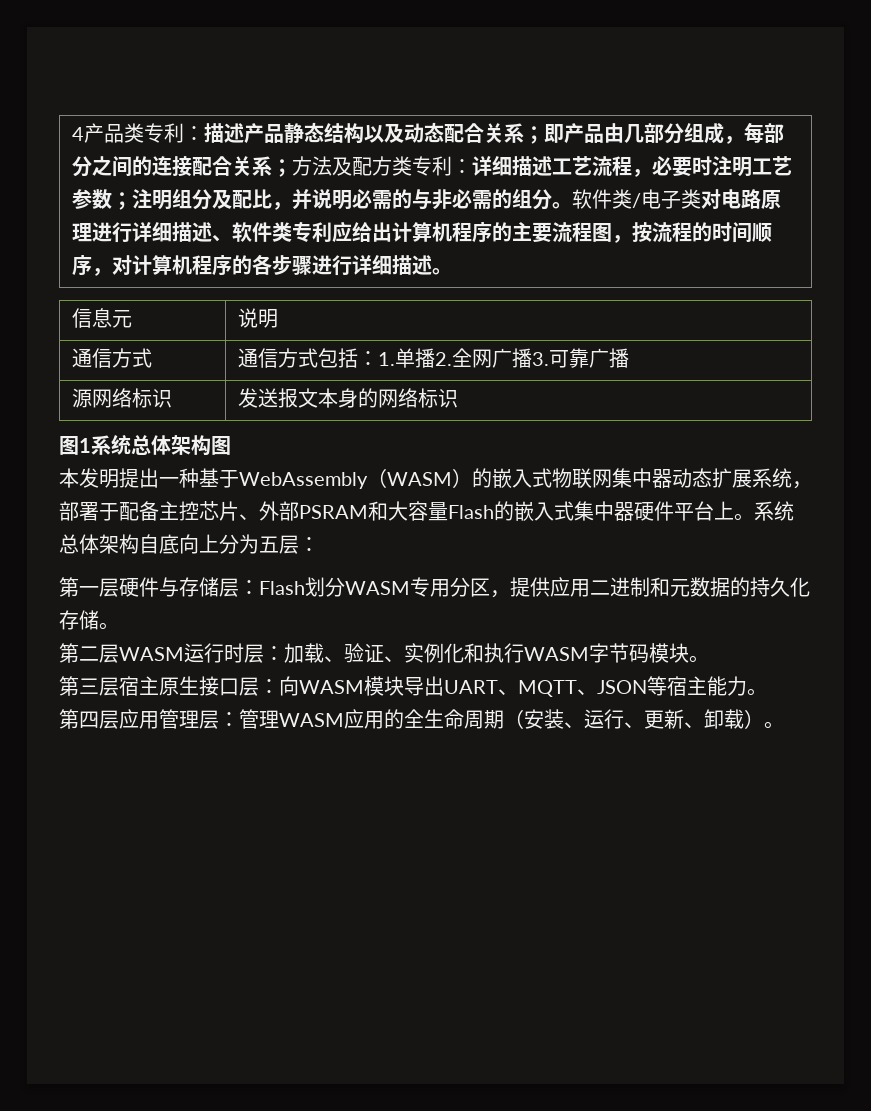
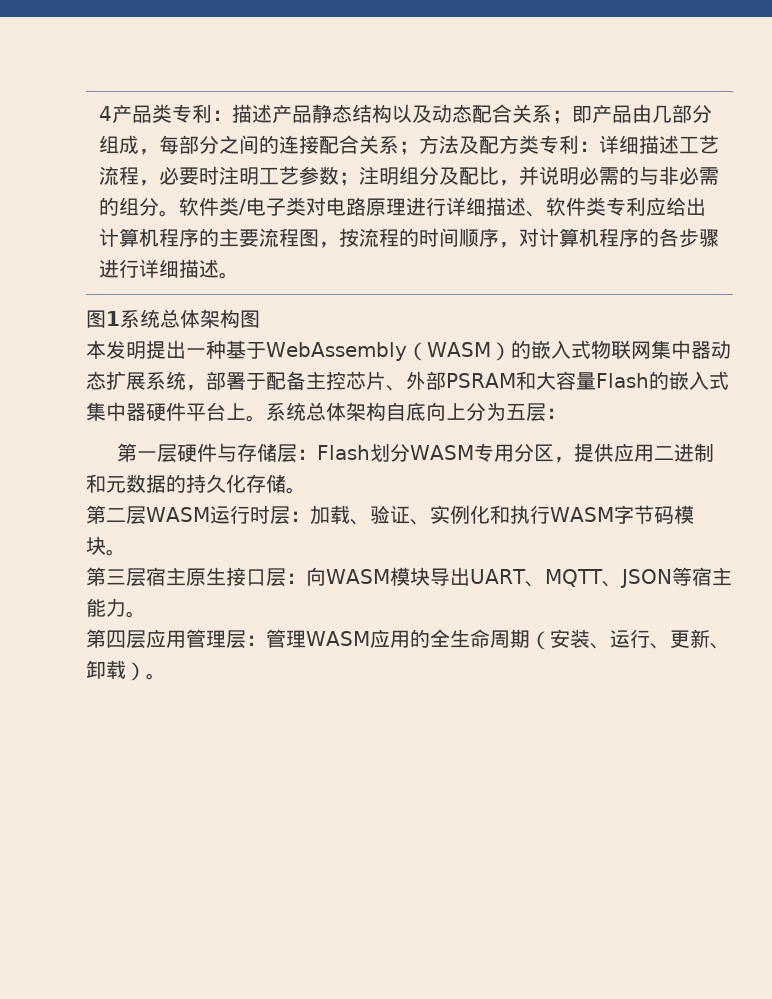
[71,308,132,328] [237,308,278,328] [71,348,152,368] [237,348,629,368] [71,388,172,408] [237,388,458,408] // 信息元 | 说明 // 通信方式 | 通信方式包括：1.单播2.全网广播3.可靠广播 // 源网络标识 | 发送报文本身的网络标识 -> (239, 275) none

